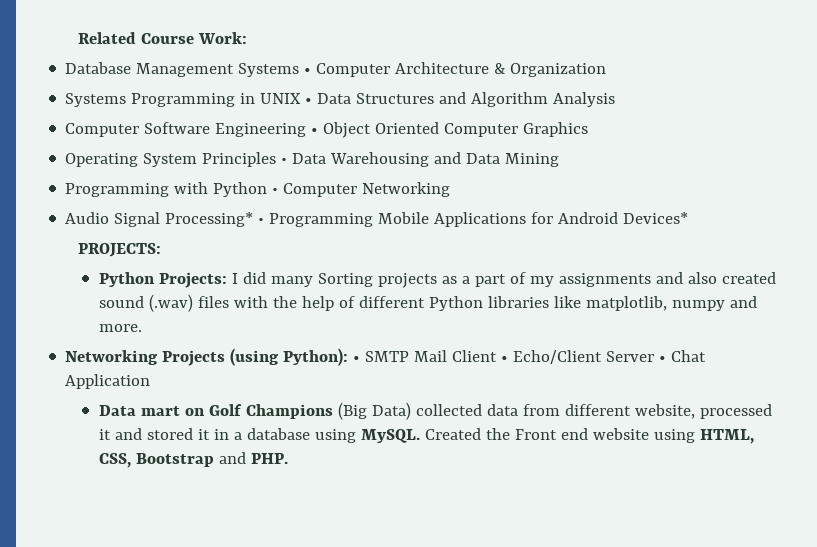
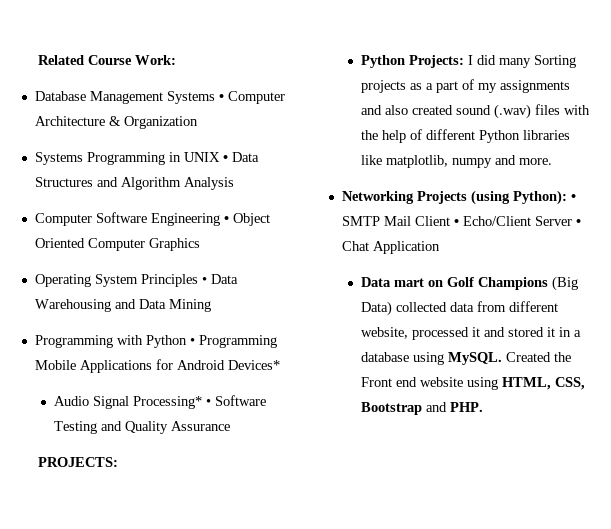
[283,182,451,197] [65,212,265,227] Computer Networking // Audio Signal Processing* • -> (195, 341) none
(689, 218) none -> [53,395,266,409] [53,421,230,434] // Audio Signal Processing* • Software Testing and Quality Assurance

